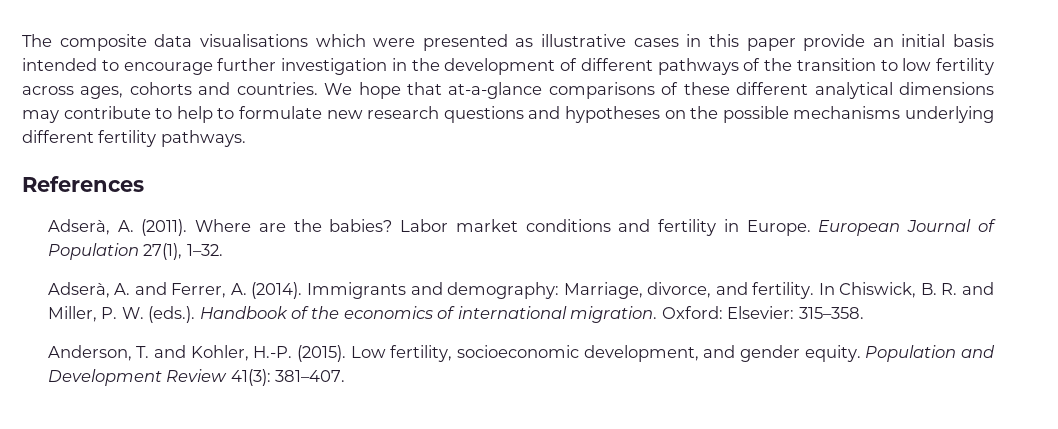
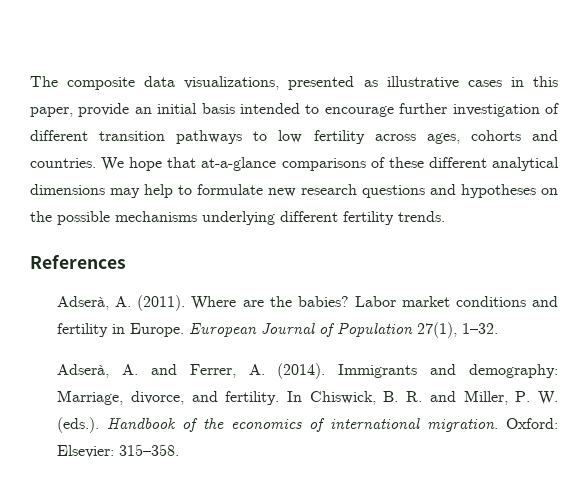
[199,34,416,47] visualisations which were -> [184,76,280,90] visualizations,
[746,38,796,51] paper -> [30,107,73,117] paper,
[391,58,876,75] in the development of different pathways of the transition -> [544,103,559,114] [30,130,243,144] of different transition pathways
[63,106,173,119] contribute to -> (140, 193) none
[160,130,246,147] pathways. -> [398,211,445,222] trends.
[47,345,995,362] [47,369,346,386] // Anderson, T. and Kohler, H.-P. (2015). Low fertility, socioeconomic development, and gender equity. Population and Development Review 41(3): 381–407. -> (180, 450) none

